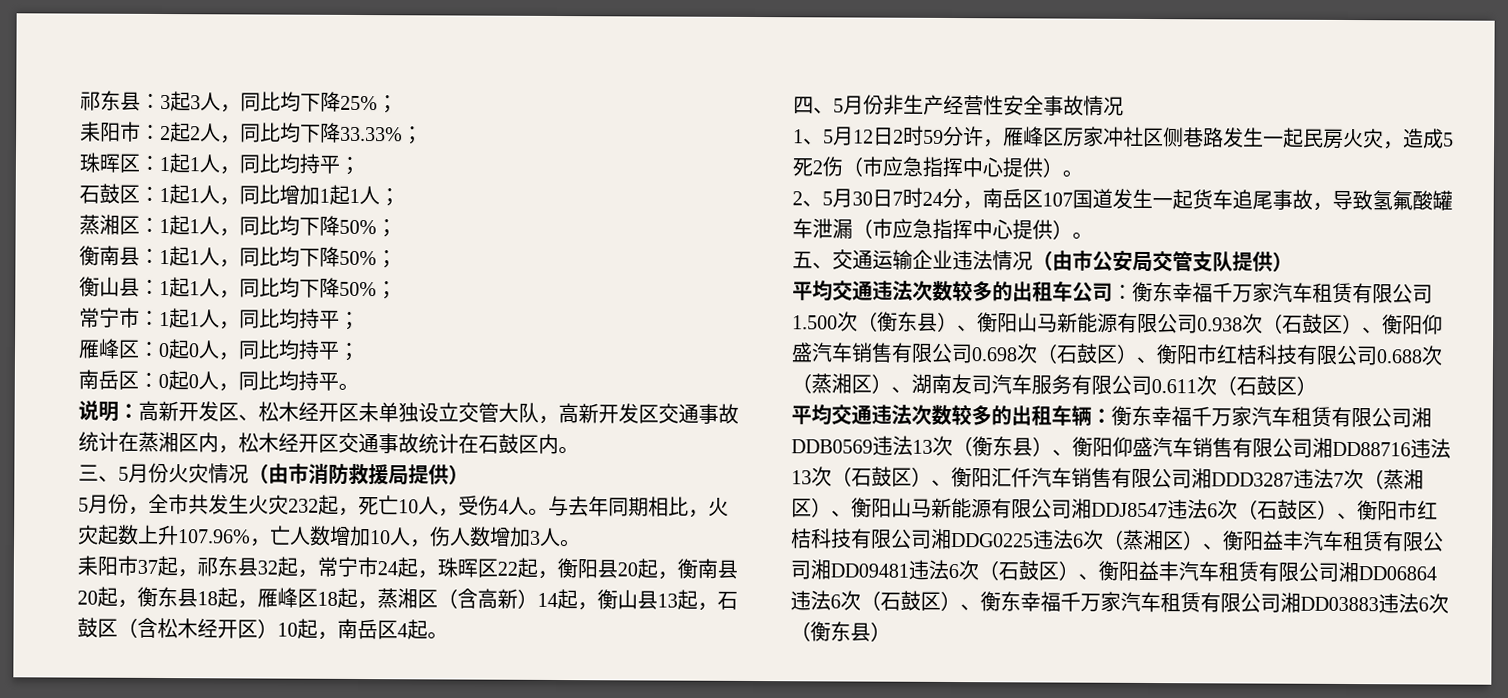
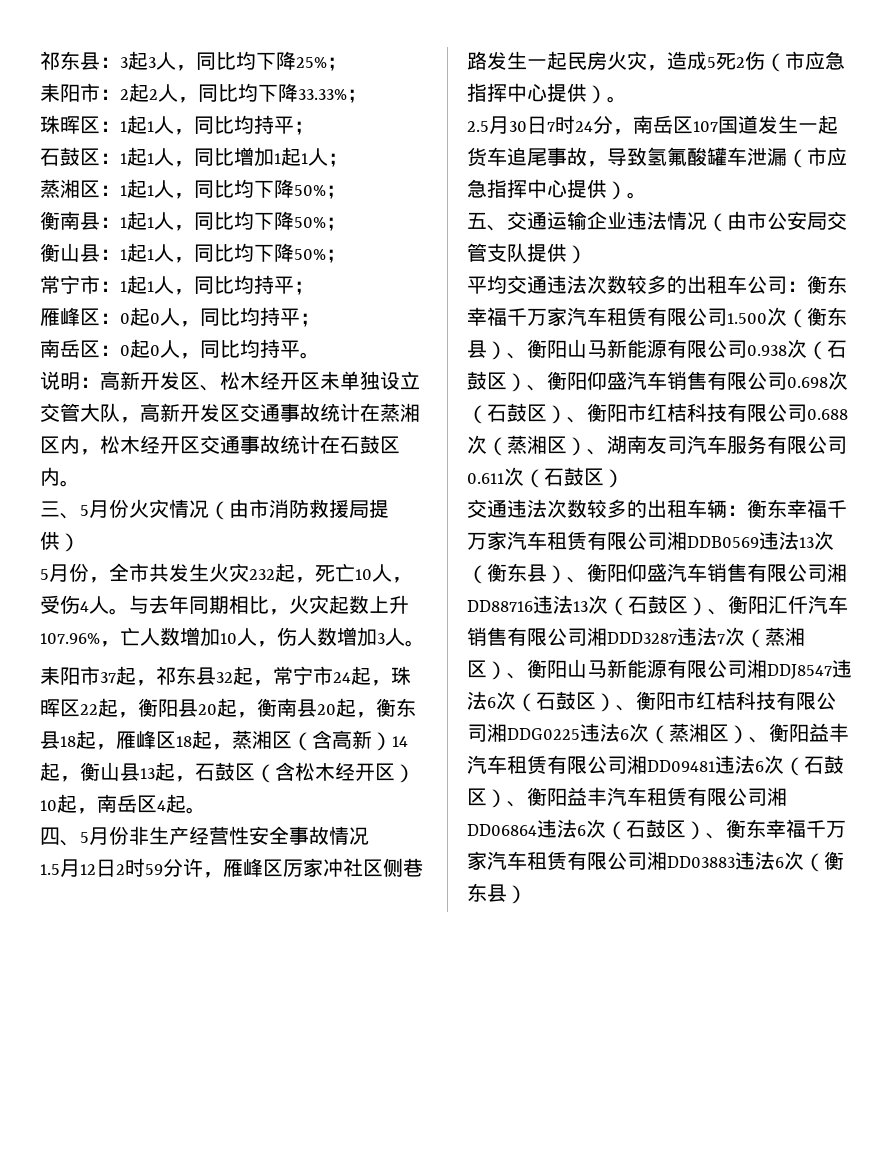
[793,129,834,145] 1、5 -> [40,864,60,875] 1.5
[792,191,833,207] 2、5 -> [467,121,489,132] 2.5
[791,404,832,426] 平均 -> (624, 478) none

